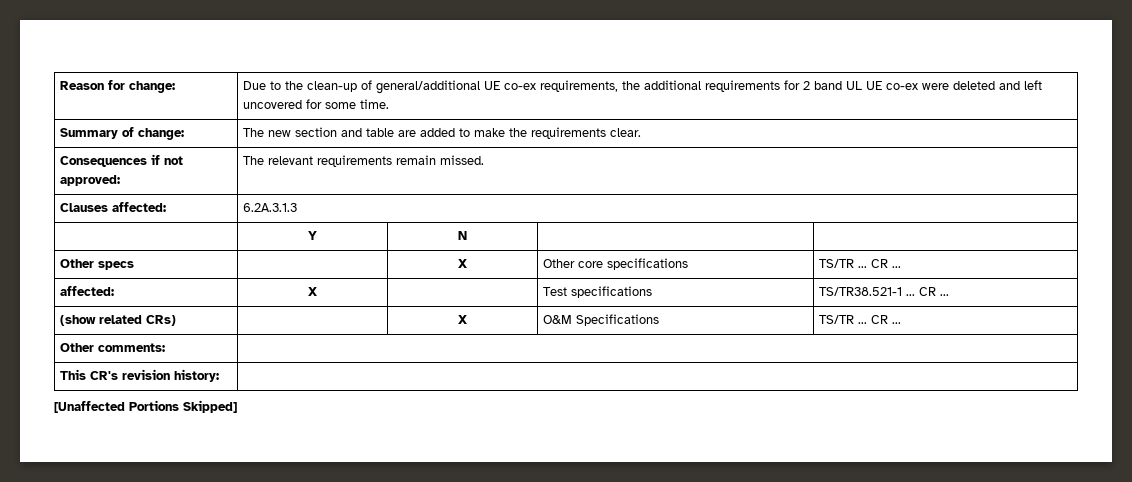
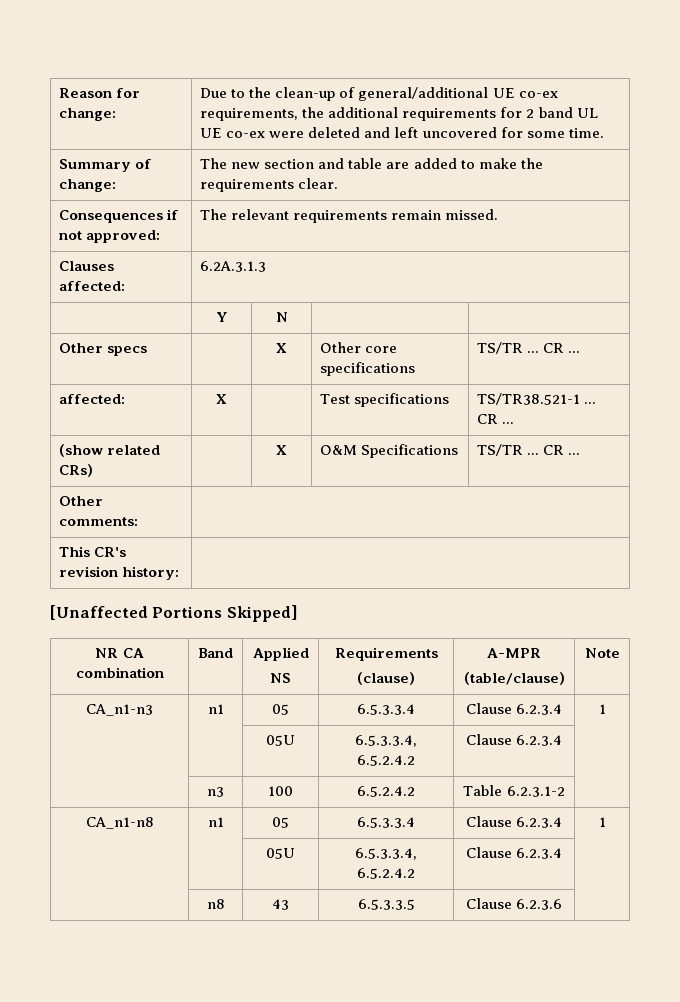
(237, 406) none -> [95,648,144,658] [75,667,164,678] [198,648,233,658] [252,647,309,661] [270,673,291,683] [334,647,438,661] [357,672,415,685] [487,648,541,658] [463,672,565,685] [584,648,620,658] [86,704,153,716] [207,704,224,714] [272,704,289,715] [357,704,415,715] [465,703,563,715] [598,704,606,714] [266,735,295,746] [355,735,417,747] [357,755,415,766] [465,734,563,746] [207,787,224,797] [268,786,293,796] [357,786,415,797] [463,785,565,797] [85,817,154,829] [207,817,224,827] [272,817,289,828] [357,817,415,828] [465,816,563,828] [598,817,606,827] [266,848,295,859] [355,848,417,860] [357,868,415,879] [465,847,563,859] [206,899,225,909] [272,899,289,910] [357,899,415,910] [465,898,563,910] // NR CA combination | Band | Applied // NS | Requirements // (clause) | A-MPR // (table/clause) | Note // CA_n1-n3 | n1 | 05 | 6.5.3.3.4 | Clause 6.2.3.4 | 1 // | | 05U | 6.5.3.3.4, 6.5.2.4.2 | Clause 6.2.3.4 | // | n3 | 100 | 6.5.2.4.2 | Table 6.2.3.1-2 | // CA_n1-n8 | n1 | 05 | 6.5.3.3.4 | Clause 6.2.3.4 | 1 // | | 05U | 6.5.3.3.4, 6.5.2.4.2 | Clause 6.2.3.4 | // | n8 | 43 | 6.5.3.3.5 | Clause 6.2.3.6 |

